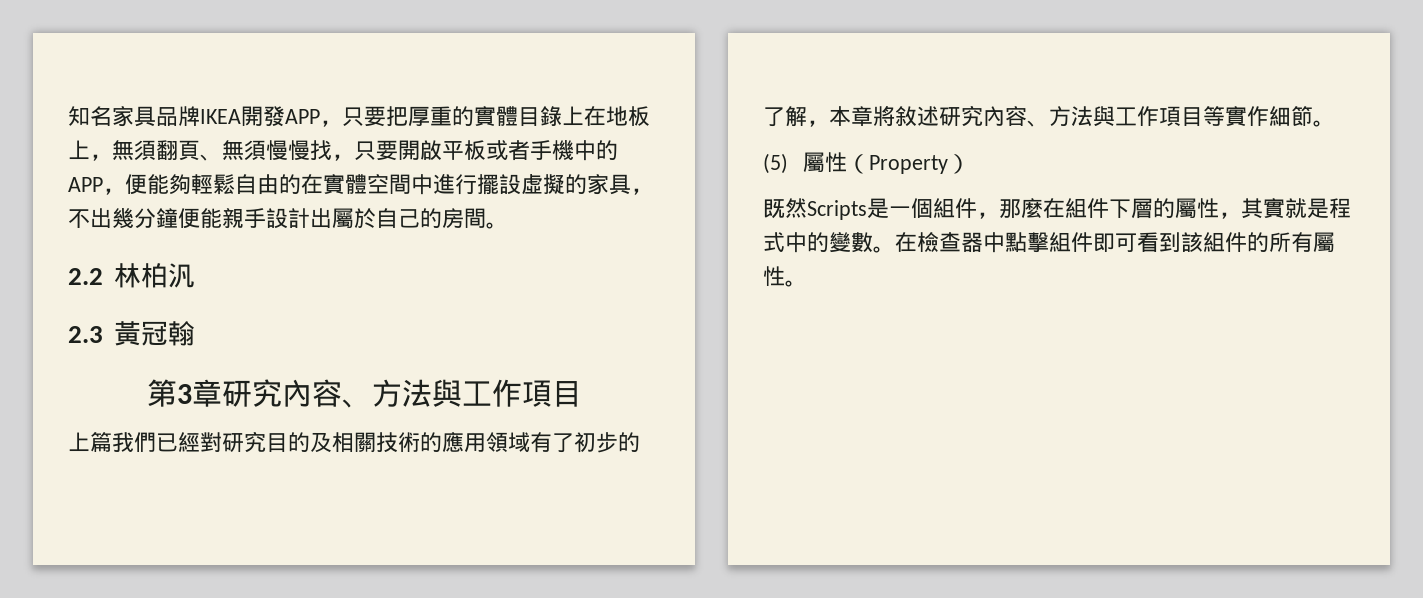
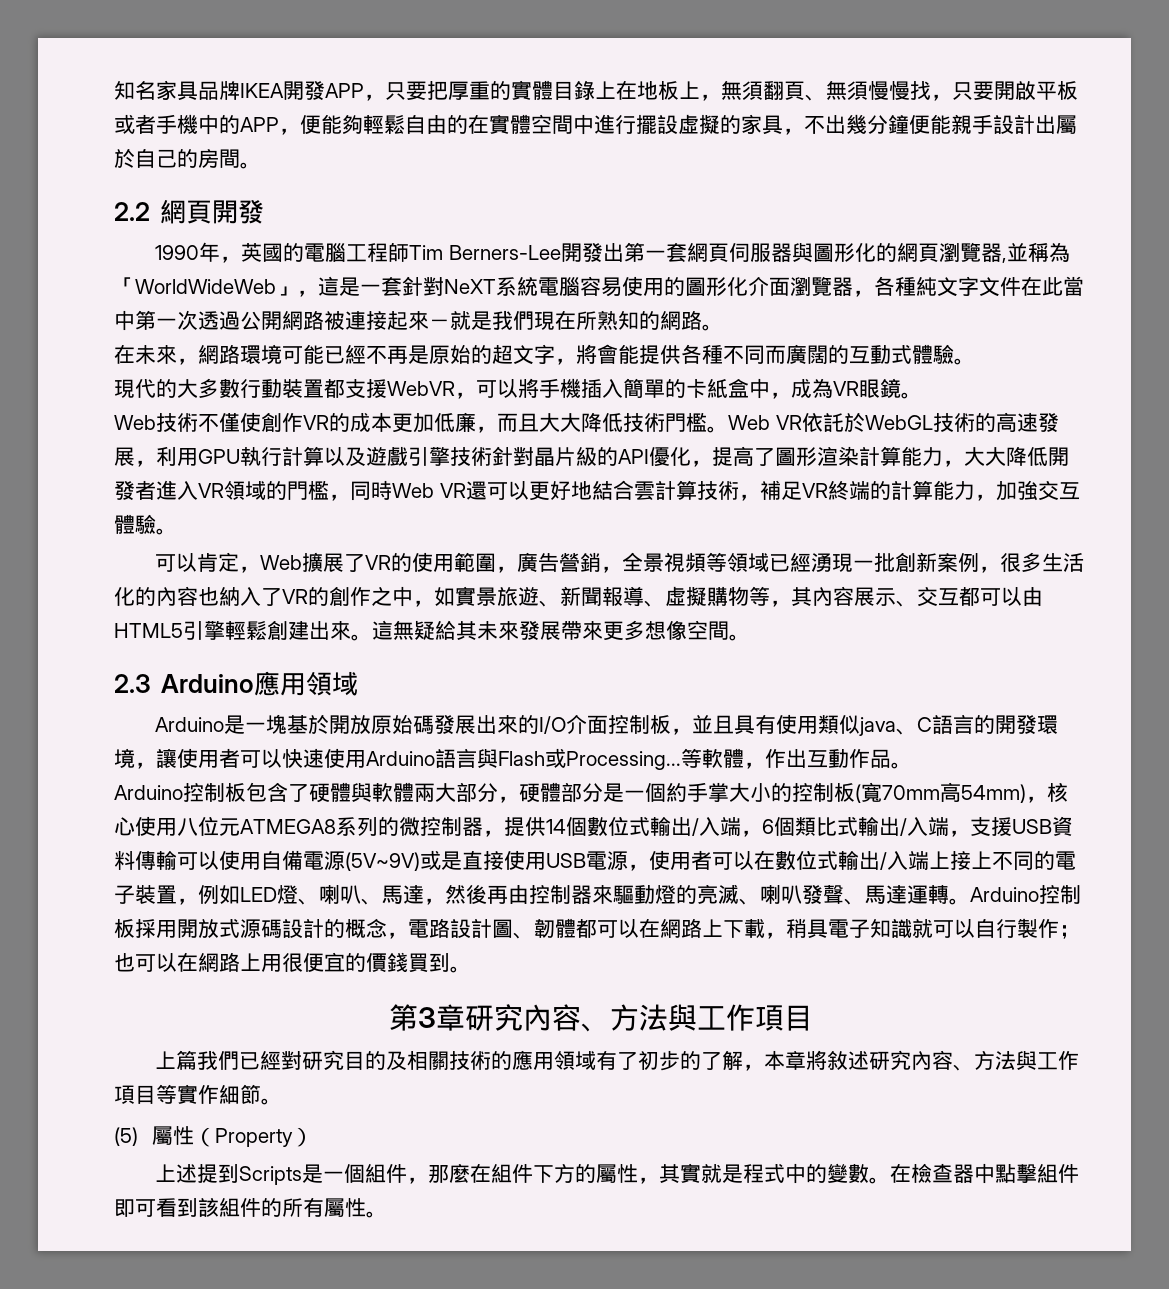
[113,263,195,288] [68,321,195,346] 林柏汎 // 2.3黃冠翰 -> [160,199,265,224] [155,242,1070,263] [114,276,1084,297] [114,310,723,331] [114,344,975,365] [114,378,922,399] [114,412,1059,433] [114,446,1069,467] [114,480,1080,501] [114,514,177,535] [155,552,1085,573] [114,586,1043,607] [114,620,750,641] [114,671,359,696] [155,714,1059,736] [114,748,912,770] [114,782,1068,803] [114,816,1073,837] [114,850,1076,871] [114,884,1081,905] [114,918,1080,939] [114,952,471,973] 網頁開發 // 1990年，英國的電腦工程師Tim Berners-Lee開發出第一套網頁伺服器與圖形化的網頁瀏覽器,並稱為「WorldWideWeb」，這是一套針對NeXT系統電腦容易使用的圖形化介面瀏覽器，各種純文字文件在此當中第一次透過公開網路被連接起來－就是我們現在所熟知的網路。 // 在未來，網路環境可能已經不再是原始的超文字，將會能提供各種不同而廣闊的互動式體驗。 // 現代的大多數行動裝置都支援WebVR，可以將手機插入簡單的卡紙盒中，成為VR眼鏡。 // Web技術不僅使創作VR的成本更加低廉，而且大大降低技術門檻。Web VR依託於WebGL技術的高速發展，利用GPU執行計算以及遊戲引擎技術針對晶片級的API優化，提高了圖形渲染計算能力，大大降低開發者進入VR領域的門檻，同時Web VR還可以更好地結合雲計算技術，補足VR終端的計算能力，加強交互體驗。 // 可以肯定，Web擴展了VR的使用範圍，廣告營銷，全景視頻等領域已經湧現一批創新案例，很多生活化的內容也納入了VR的創作之中，如實景旅遊、新聞報導、虛擬購物等，其內容展示、交互都可以由HTML5引擎輕鬆創建出來。這無疑給其未來發展帶來更多想像空間。 // 2.3 Arduino應用領域 // Arduino是一塊基於開放原始碼發展出來的I/O介面控制板，並且具有使用類似java、C語言的開發環境，讓使用者可以快速使用Arduino語言與Flash或Processing...等軟體，作出互動作品。 // Arduino控制板包含了硬體與軟體兩大部分，硬體部分是一個約手掌大小的控制板(寬70mm高54mm)，核心使用八位元ATMEGA8系列的微控制器，提供14個數位式輸出/入端，6個類比式輸出/入端，支援USB資料傳輸可以使用自備電源(5V~9V)或是直接使用USB電源，使用者可以在數位式輸出/入端上接上不同的電子裝置，例如LED燈、喇叭、馬達，然後再由控制器來驅動燈的亮滅、喇叭發聲、馬達運轉。Arduino控制板採用開放式源碼設計的概念，電路設計圖、韌體都可以在網路上下載，稍具電子知識就可以自行製作；也可以在網路上用很便宜的價錢買到。
[763,198,807,219] 既然 -> [155,1164,240,1183] 上述提到
[1131,198,1153,219] 層 -> [554,1163,576,1183] 方

